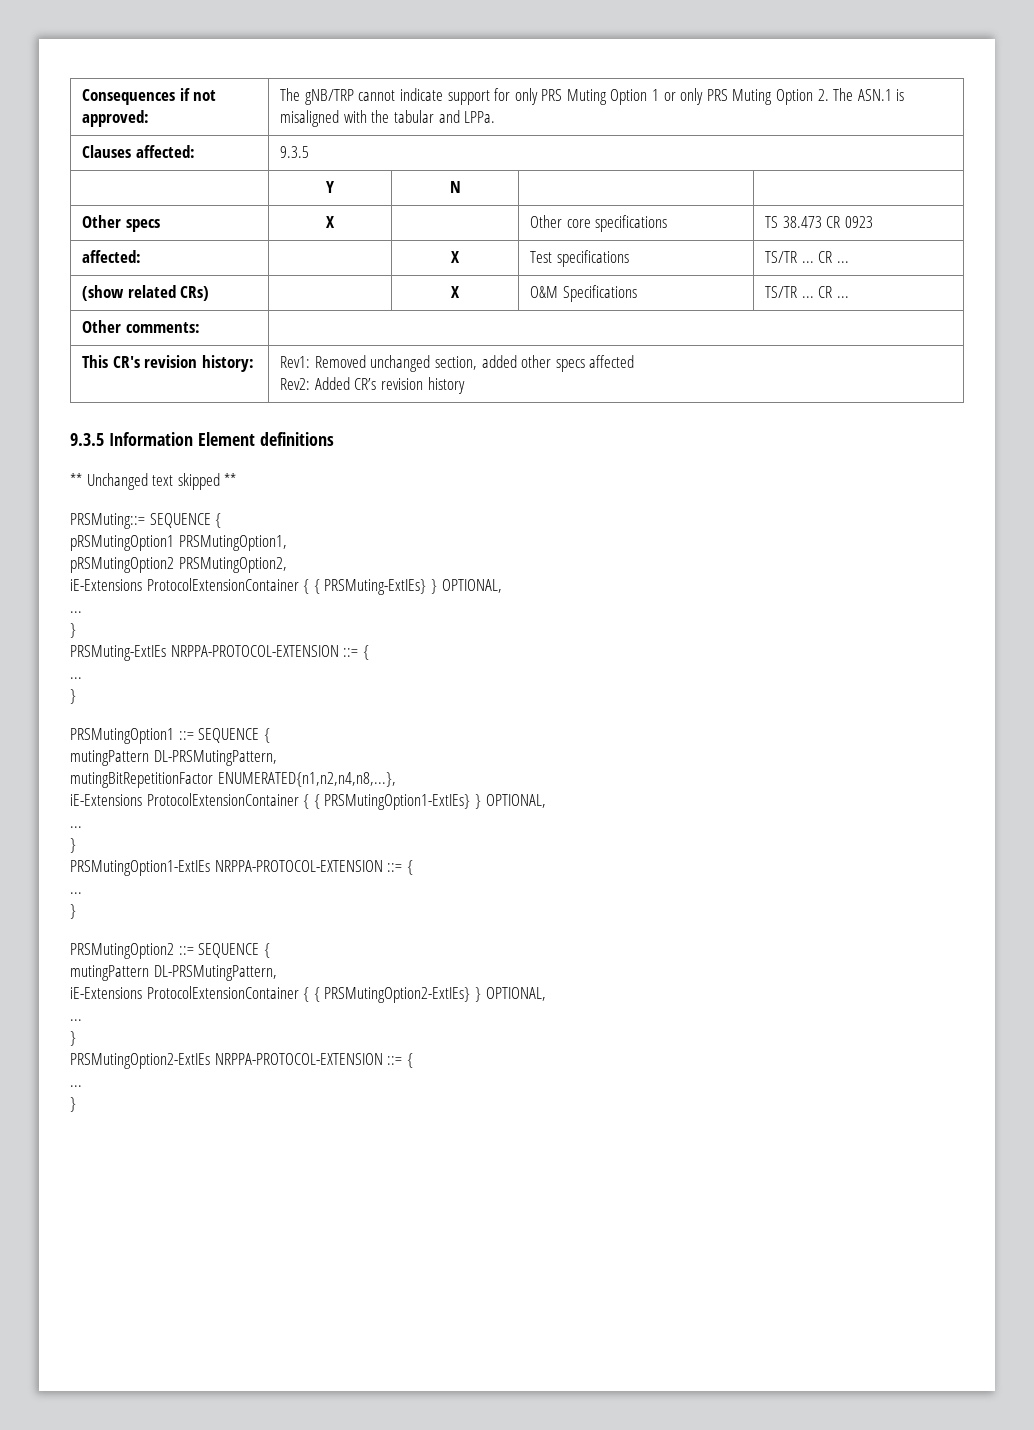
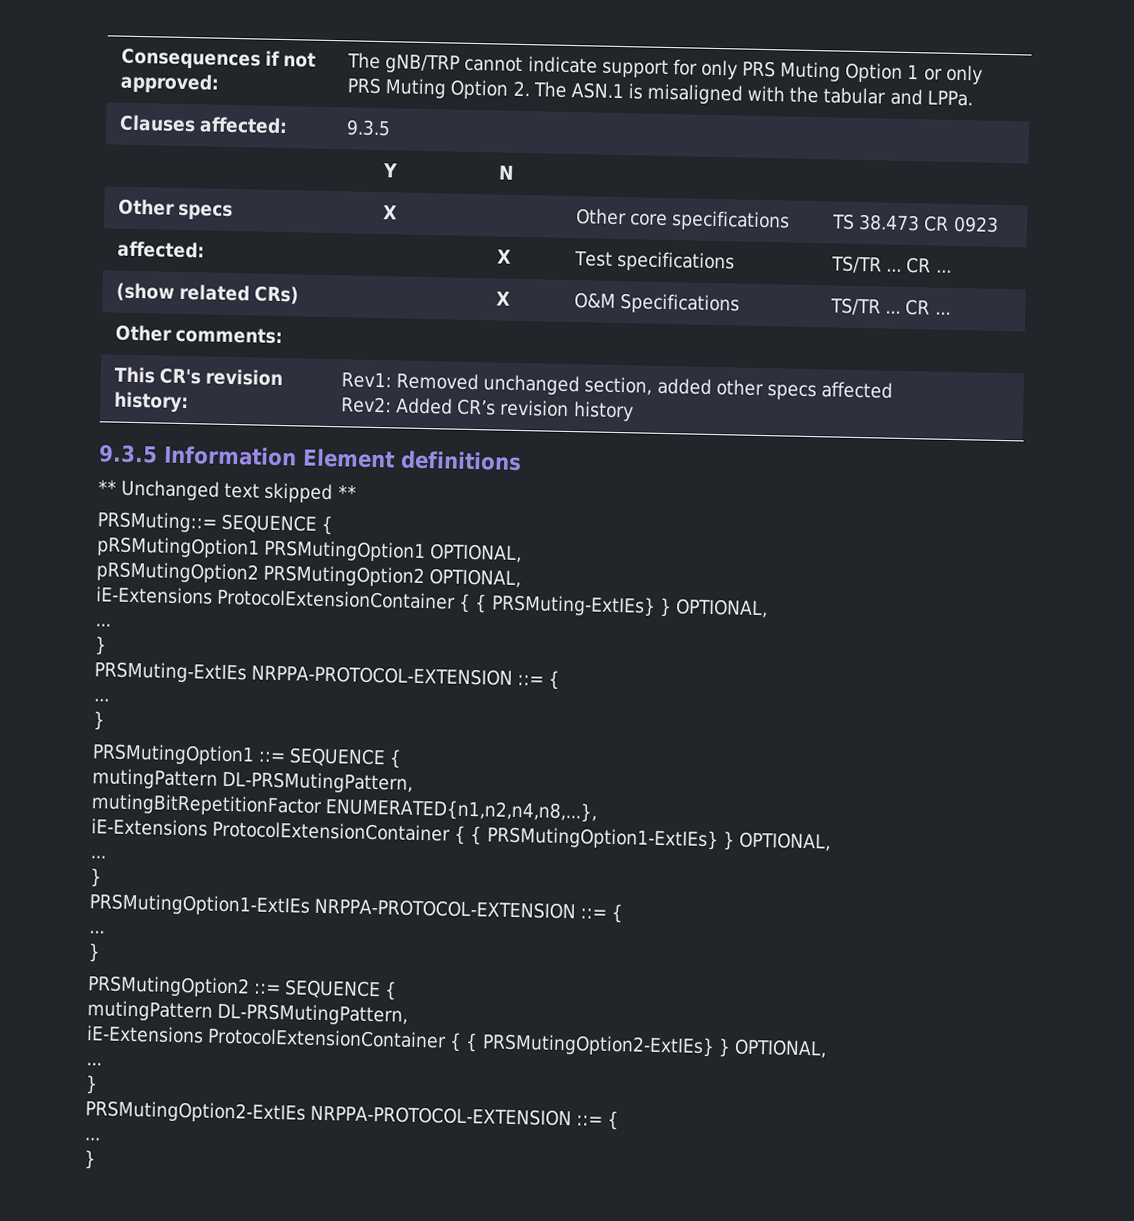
[178,535,287,551] PRSMutingOption1, -> [264,539,523,564] PRSMutingOption1 OPTIONAL,
[178,557,287,573] PRSMutingOption2, -> [263,564,522,589] PRSMutingOption2 OPTIONAL,

